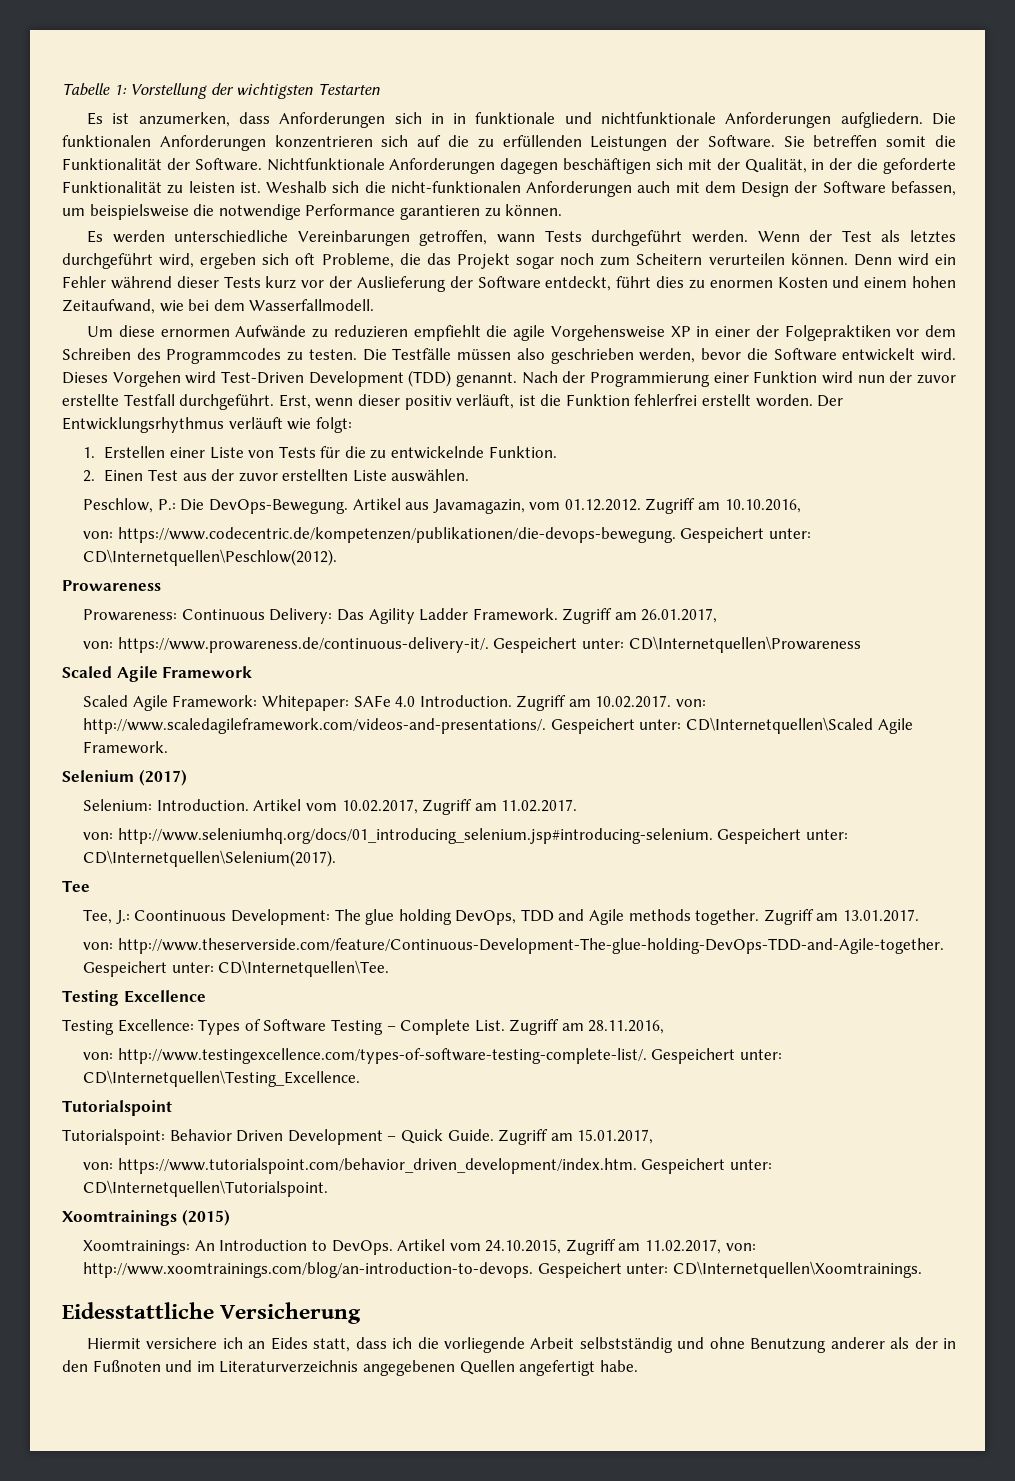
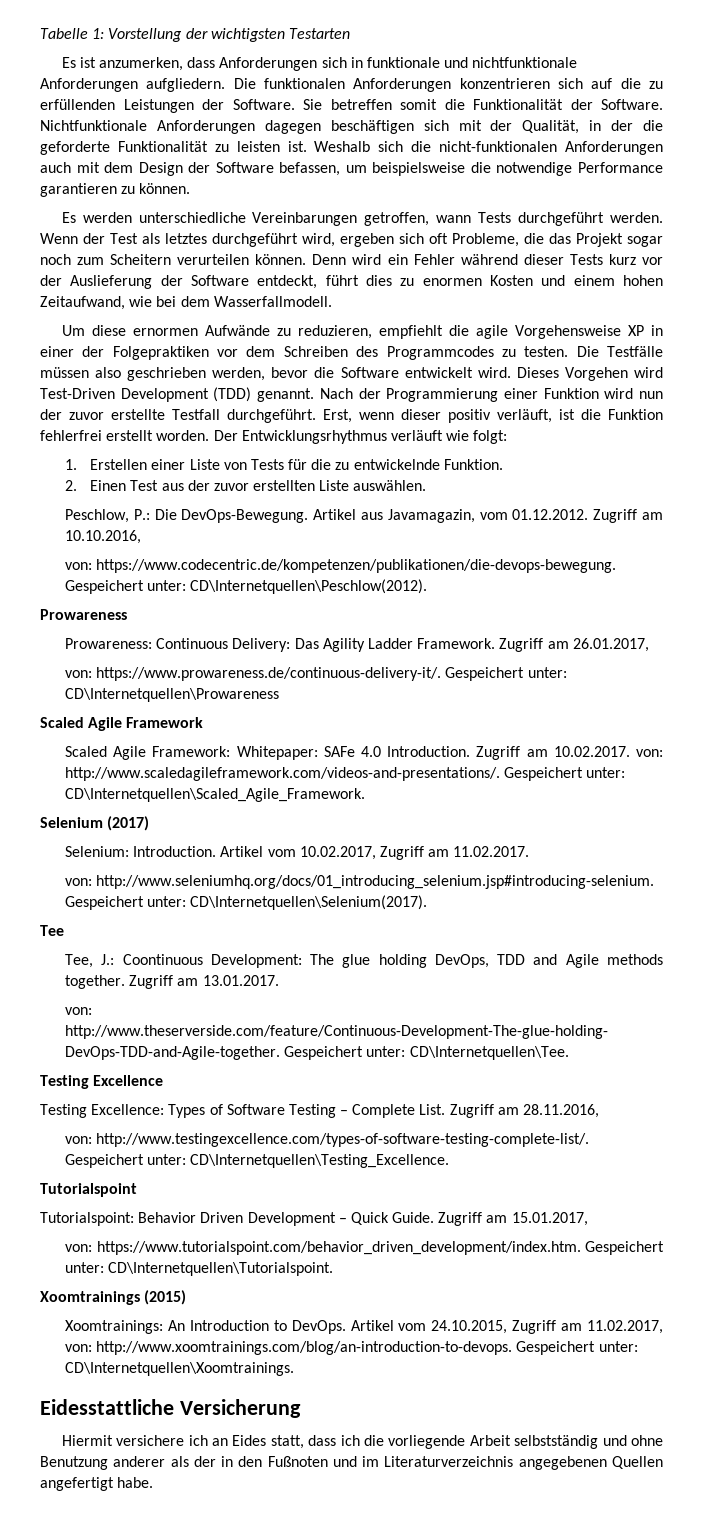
[453,113,467,124] in -> (363, 62) none
[333,325,408,338] reduzieren -> [297,325,372,339] reduzieren,
[685,717,913,734] [83,741,169,754] CD\Internetquellen\Scaled Agile Framework. -> [65,788,366,802] CD\Internetquellen\Scaled_Agile_Framework.

